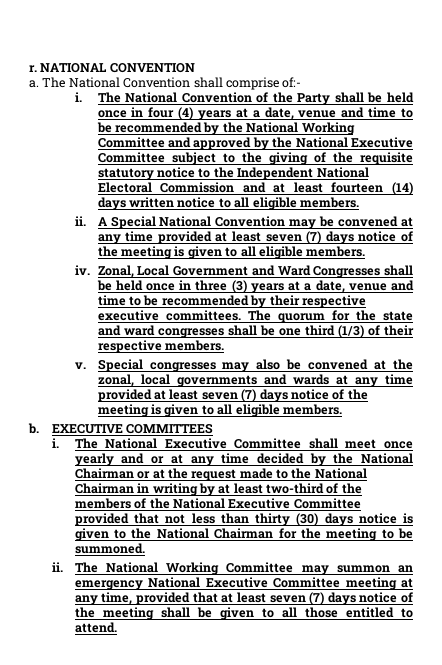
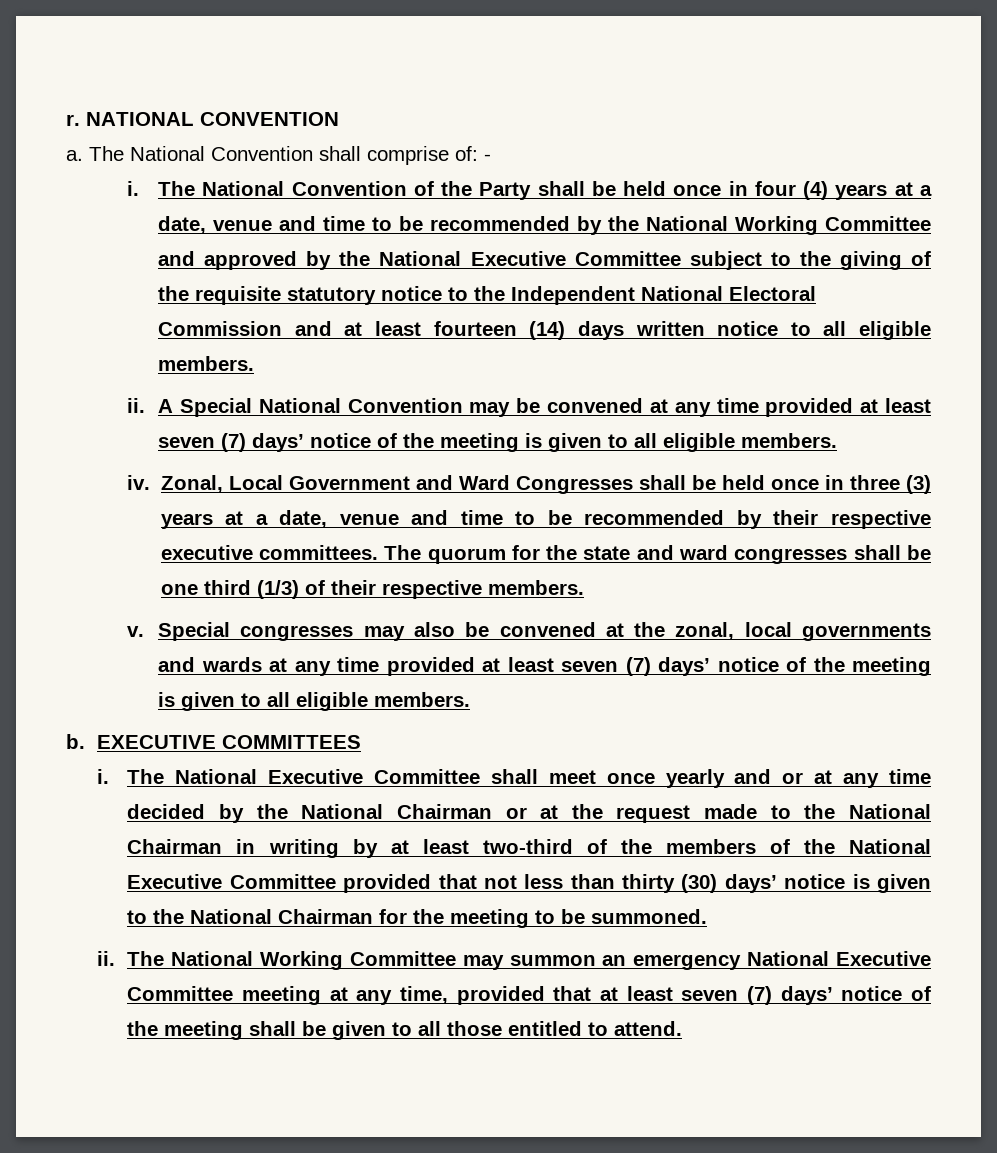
[282,77,302,88] of:- -> [455,146,491,161] of: -
[325,231,354,244] days -> [252,433,305,452] days’
[259,389,288,402] days -> [658,657,711,676] days’
[324,513,353,526] days -> [724,874,777,893] days’
[327,592,356,605] days -> [780,986,833,1005] days’

